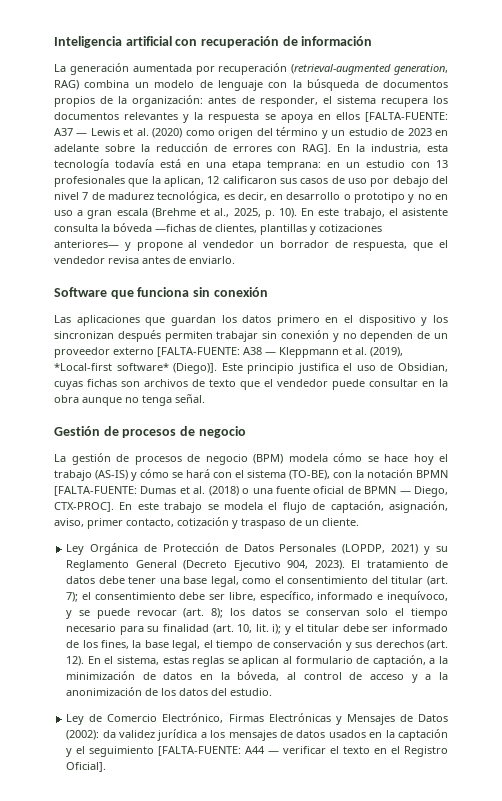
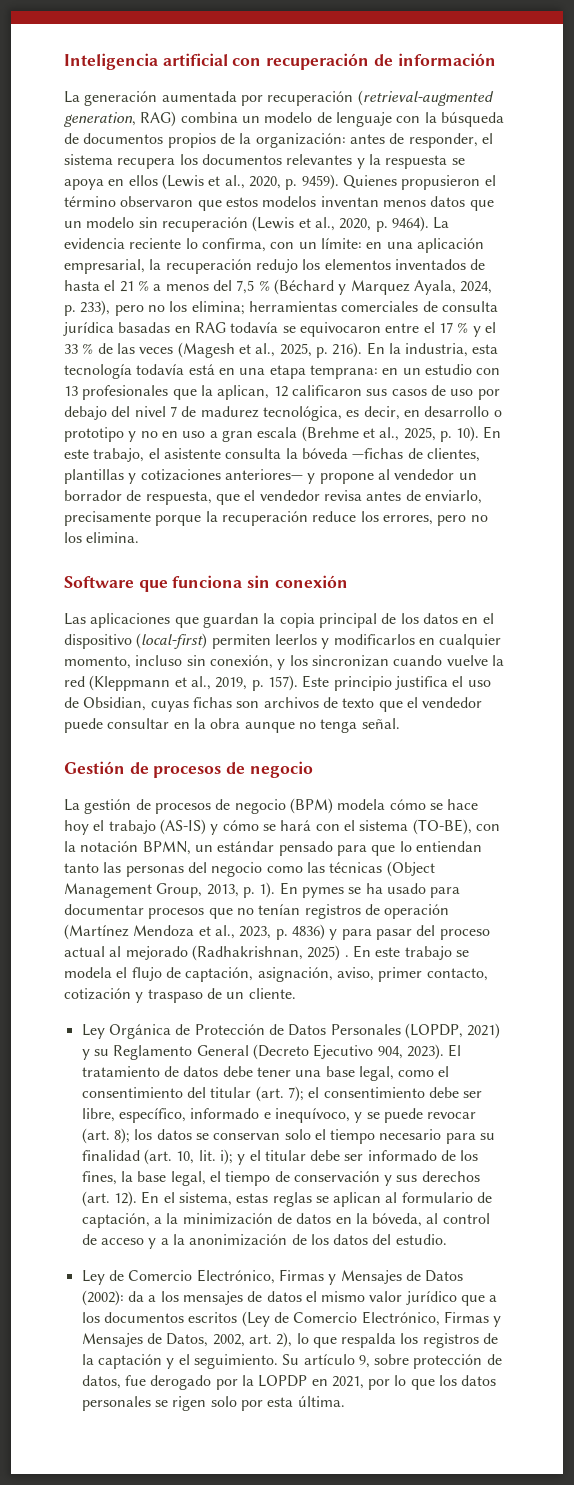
[364,112,448,122] [54,127,448,139] [54,143,332,154] [FALTA-FUENTE: A37 — Lewis et al. (2020) como origen del término y un estudio de 2023 en adelante sobre la reducción de errores con RAG]. -> [161,174,496,190] [64,196,494,211] [64,216,450,232] [64,238,484,253] [64,259,486,274] [64,279,493,295] [64,300,498,316] [63,322,496,337] [64,342,363,358] (Lewis et al., 2020, p. 9459). Quienes propusieron el término observaron que estos modelos inventan menos datos que un modelo sin recuperación (Lewis et al., 2020, p. 9464). La evidencia reciente lo confirma, con un límite: en una aplicación empresarial, la recuperación redujo los elementos inventados de hasta el 21 % a menos del 7,5 % (Béchard y Marquez Ayala, 2024, p. 233), pero no los elimina; herramientas comerciales de consulta jurídica basadas en RAG todavía se equivocaron entre el 17 % y el 33 % de las veces (Magesh et al., 2025, p. 216).
[189,256,235,264] enviarlo. -> [424,490,482,504] [64,511,488,526] [64,532,140,543] enviarlo, precisamente porque la recuperación reduce los errores, pero no los elimina.
[221,315,320,326] los datos primero -> [263,613,458,628] la copia principal de los datos
[421,315,448,326] [54,330,449,342] [54,347,403,358] [54,363,218,374] y los sincronizan después permiten trabajar sin conexión y no dependen de un proveedor externo [FALTA-FUENTE: A38 — Kleppmann et al. (2019), *Local-first software* (Diego)]. -> [136,633,502,649] [64,655,504,670] [64,675,298,691] (local-first) permiten leerlos y modificarlos en cualquier momento, incluso sin conexión, y los sincronizan cuando vuelve la red (Kleppmann et al., 2019, p. 157).
[416,470,448,478] [54,486,449,497] [54,502,114,512] BPMN [FALTA-FUENTE: Dumas et al. (2018) o una fuente oficial de BPMN — Diego, CTX-PROC]. -> [142,841,482,856] [64,861,435,877] [64,882,461,898] [64,904,450,919] [64,924,490,940] [64,945,349,961] BPMN, un estándar pensado para que lo entiendan tanto las personas del negocio como las técnicas (Object Management Group, 2013, p. 1). En pymes se ha usado para documentar procesos que no tenían registros de operación (Martínez Mendoza et al., 2023, p. 4836) y para pasar del proceso actual al mejorado (Radhakrishnan, 2025) .
[268,713,331,722] Electrónicas -> (324, 1275) none
[118,729,198,741] validez jurídica -> (144, 1296) none
[328,729,448,741] [66,746,449,757] [66,762,107,772] usados en la captación y el seguimiento [FALTA-FUENTE: A44 — verificar el texto en el Registro Oficial]. -> [305,1291,498,1306] [81,1311,502,1327] [81,1332,499,1348] [81,1354,502,1369] [81,1375,497,1390] [81,1396,345,1411] el mismo valor jurídico que a los documentos escritos (Ley de Comercio Electrónico, Firmas y Mensajes de Datos, 2002, art. 2), lo que respalda los registros de la captación y el seguimiento. Su artículo 9, sobre protección de datos, fue derogado por la LOPDP en 2021, por lo que los datos personales se rigen solo por esta última.

